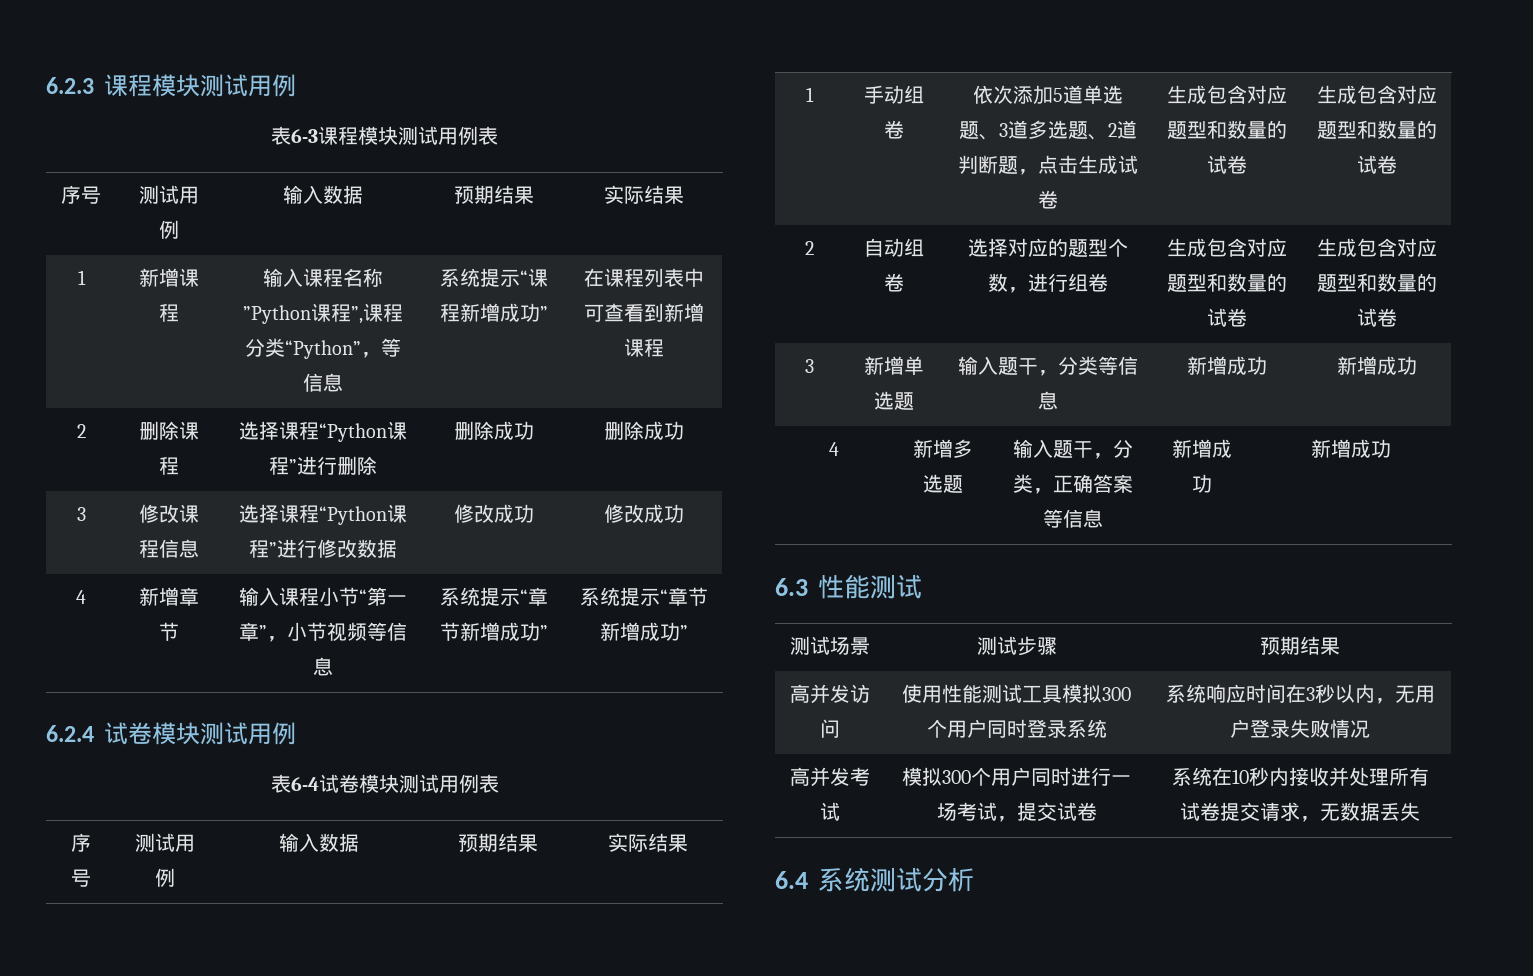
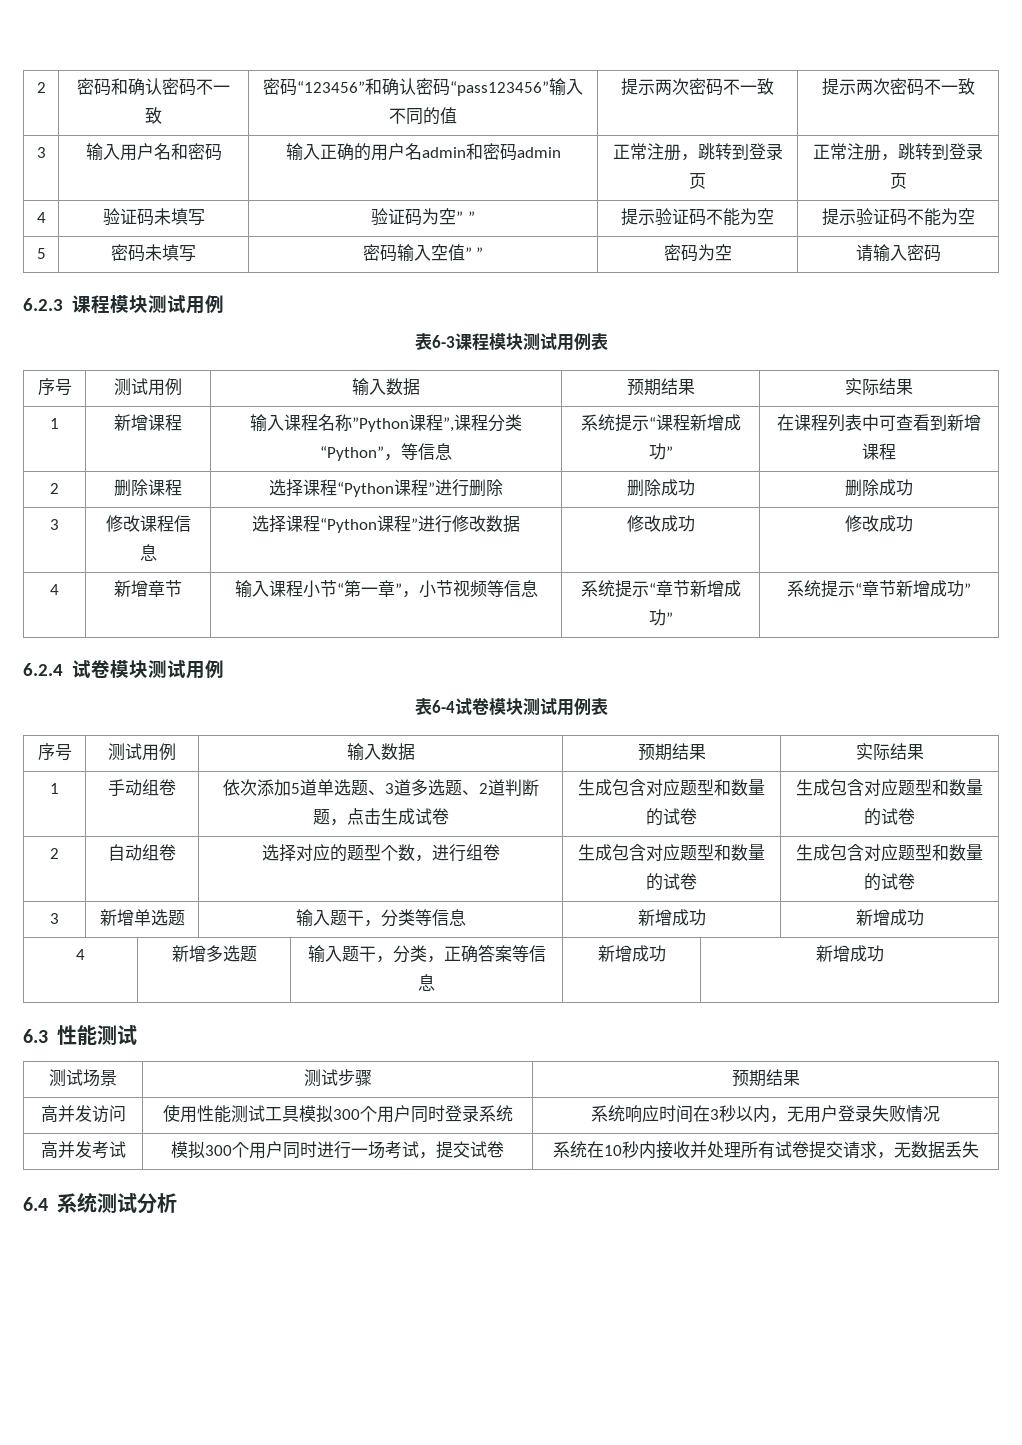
(46, 85) none -> [36,82,46,93] [77,78,230,96] [145,107,162,124] [263,78,583,96] [389,107,458,125] [621,78,774,96] [821,78,975,96] [36,147,46,158] [85,143,222,161] [285,143,561,161] [612,143,783,161] [689,173,706,189] [813,143,983,161] [889,173,907,189] [36,212,46,223] [102,208,205,226] [371,208,475,226] [621,208,774,226] [821,208,975,226] [36,248,46,259] [111,244,196,262] [362,244,484,262] [663,244,732,262] [855,244,941,262] 2 | 密码和确认密码不一致 | 密码“123456”和确认密码“pass123456”输入不同的值 | 提示两次密码不一致 | 提示两次密码不一致 // 3 | 输入用户名和密码 | 输入正确的用户名admin和密码admin | 正常注册，跳转到登录页 | 正常注册，跳转到登录页 // 4 | 验证码未填写 | 验证码为空” ” | 提示验证码不能为空 | 提示验证码不能为空 // 5 | 密码未填写 | 密码输入空值” ” | 密码为空 | 请输入密码 //

